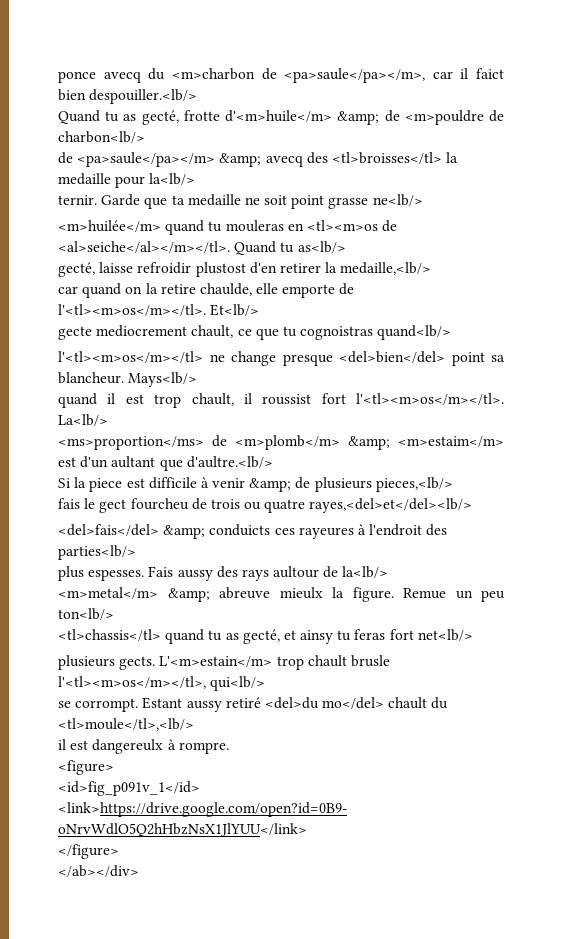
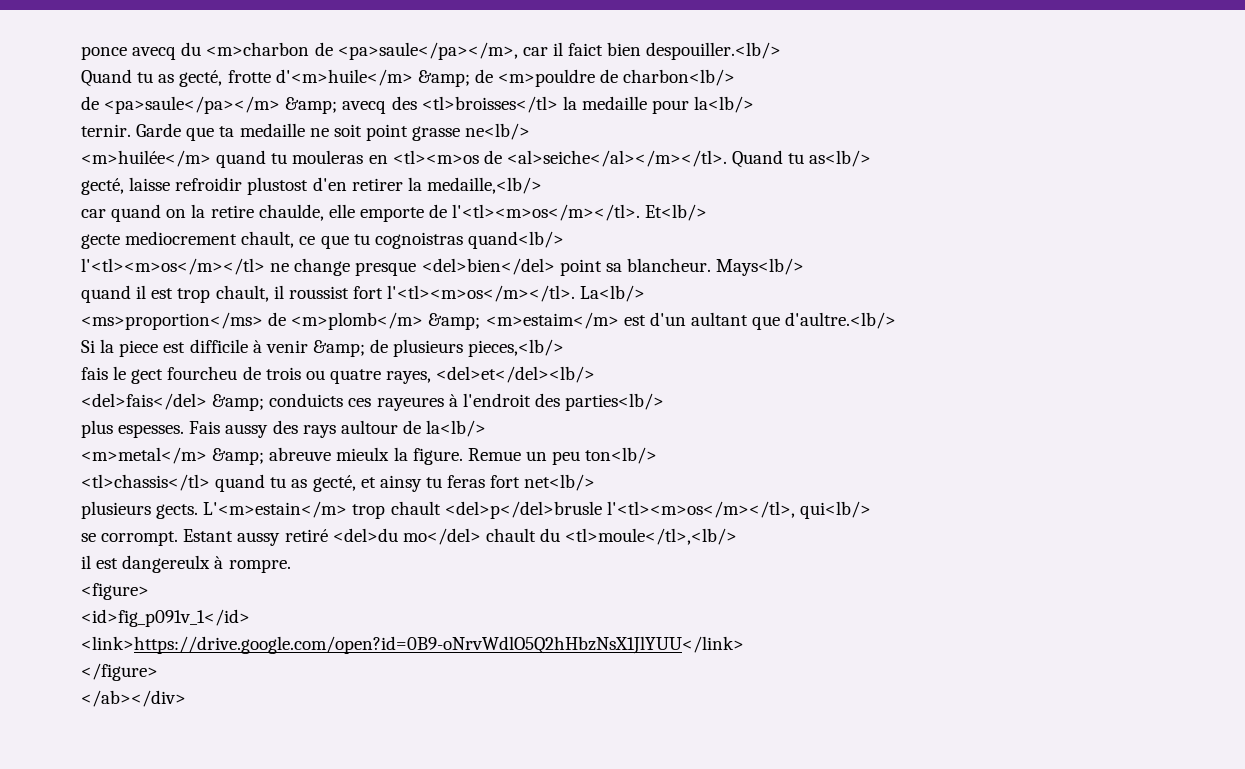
[309,498,473,513] rayes,<del>et</del><lb/> -> [386,366,596,384] rayes, <del>et</del><lb/>
[350,655,390,667] brusle -> [444,501,602,519] <del>p</del>brusle

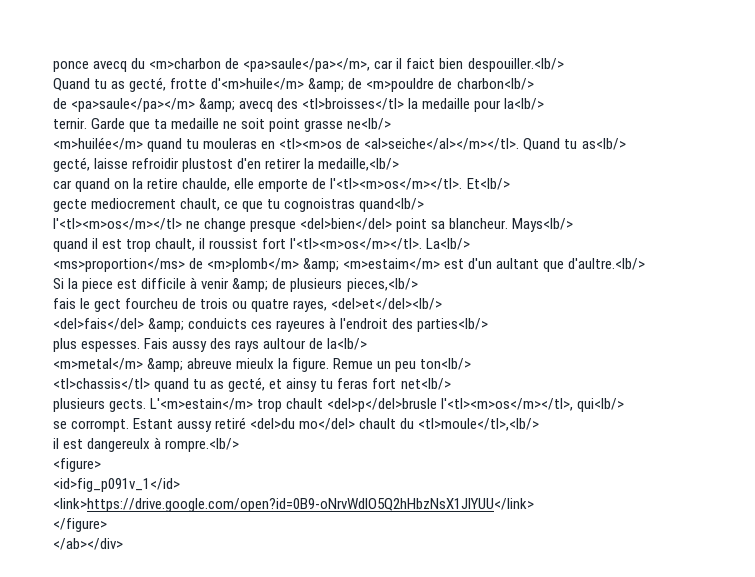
[228,559,291,573] rompre. -> [165,438,240,452] rompre.<lb/>

